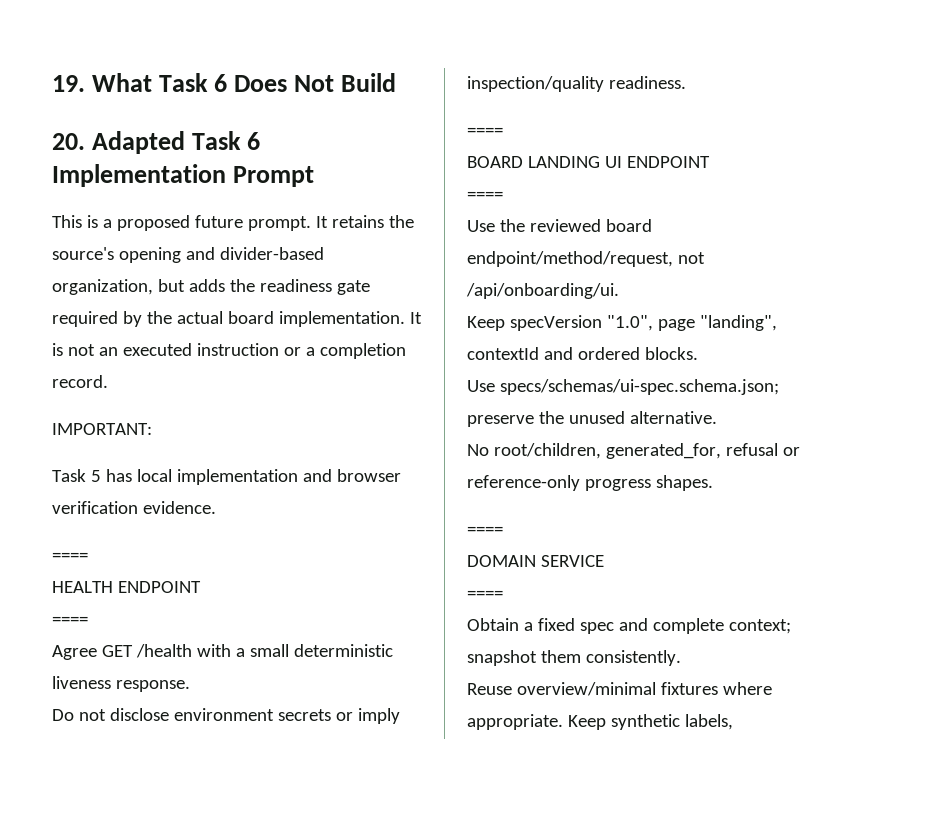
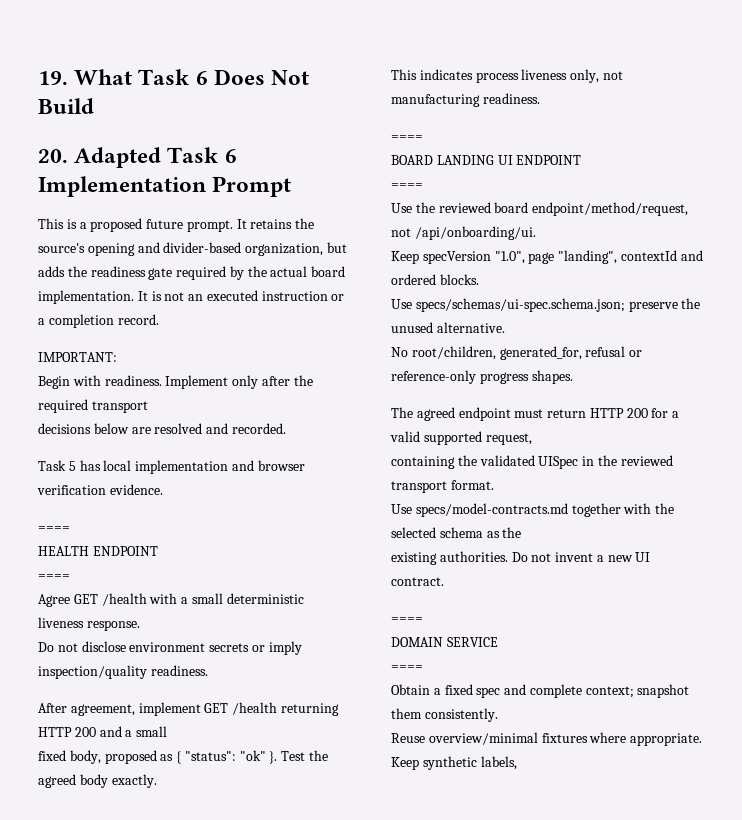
(152, 429) none -> [38,375,313,389] [38,399,148,413] [38,423,286,434] // Begin with readiness. Implement only after the required transport // decisions below are resolved and recorded.
(686, 82) none -> [38,702,339,716] [38,726,168,737] [38,750,329,764] [38,774,157,788] [391,69,623,83] [391,93,540,107] // After agreement, implement GET /health returning HTTP 200 and a small // fixed body, proposed as { "status": "ok" }. Test the agreed body exactly. // This indicates process liveness only, not manufacturing readiness.
(713, 483) none -> [391,407,680,421] [390,431,532,445] [391,455,673,469] [391,480,494,493] [391,503,675,517] [391,527,522,538] [391,551,651,565] [391,577,444,586] // The agreed endpoint must return HTTP 200 for a valid supported request, // containing the validated UISpec in the reviewed transport format. // Use specs/model-contracts.md together with the selected schema as the // existing authorities. Do not invent a new UI contract.

